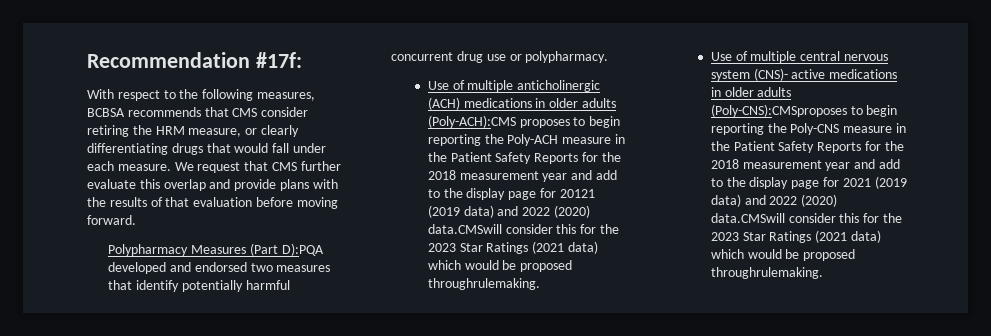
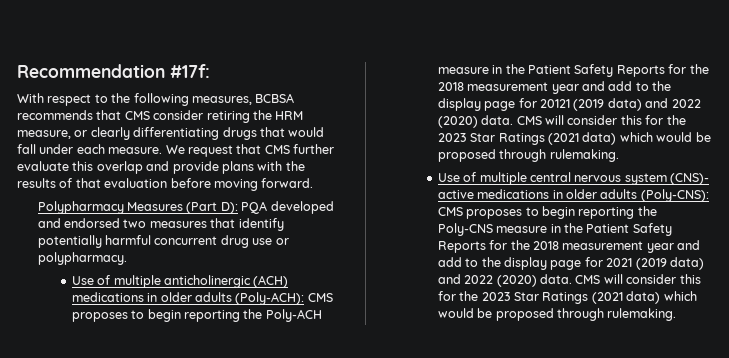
[281,243,324,256] D):PQA -> [220,201,268,214] D): PQA
[427,115,516,128] (Poly-ACH):CMS -> [235,292,333,305] (Poly-ACH): CMS
[427,224,502,234] data.CMSwill -> [481,115,565,125] data. CMS will
[427,278,540,290] throughrulemaking. -> [499,149,619,162] through rulemaking.
[710,104,847,117] (Poly-CNS):CMSproposes -> [640,189,709,202] [437,207,523,219] (Poly-CNS): CMS proposes
[710,213,785,223] data.CMSwill -> [540,274,623,284] data. CMS will
[710,267,823,279] throughrulemaking. -> [557,308,677,321] through rulemaking.

